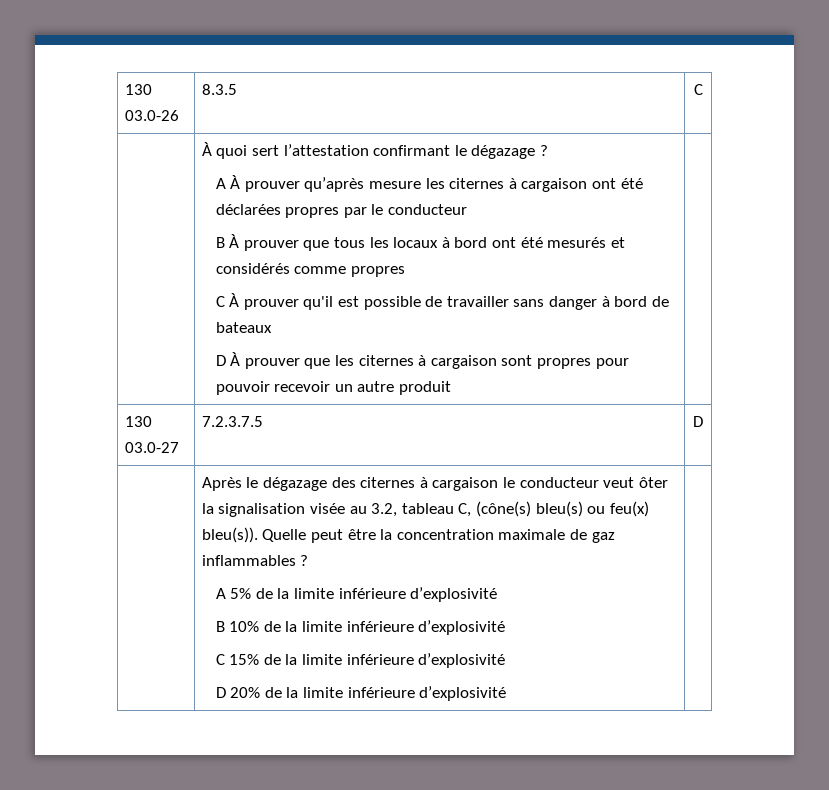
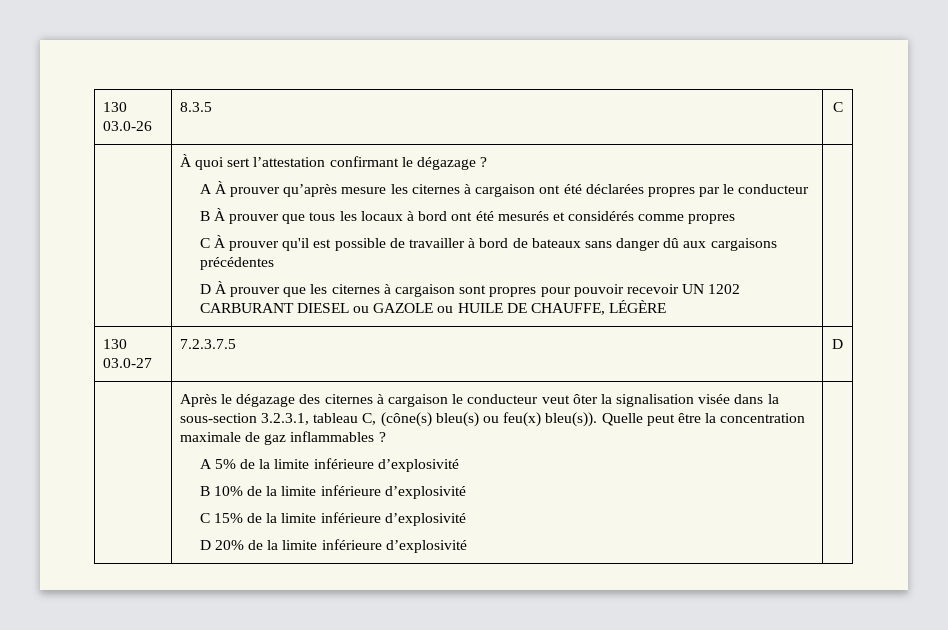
[513,296,597,310] sans danger -> (465, 243) none
(272, 327) none -> [584,238,777,251] [199,257,274,270] sans danger dû aux cargaisons précédentes
[334,381,452,395] un autre produit -> [682,284,741,294] [199,300,667,315] UN 1202 CARBURANT DIESEL ou GAZOLE ou HUILE DE CHAUFFE, LÉGÈRE
[349,503,398,517] au 3.2, -> [734,394,779,404] [179,413,310,425] dans la sous-section 3.2.3.1,

